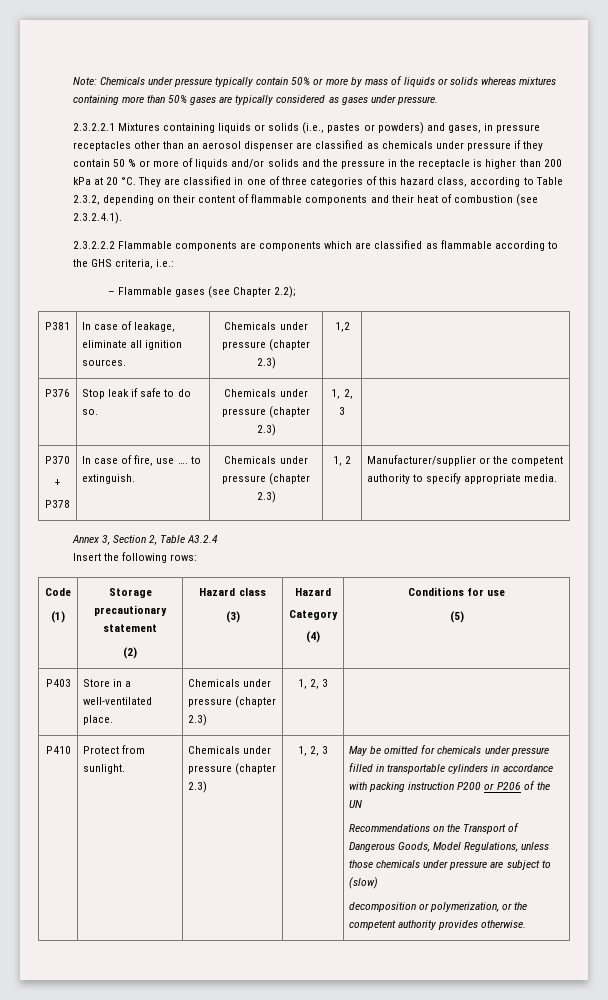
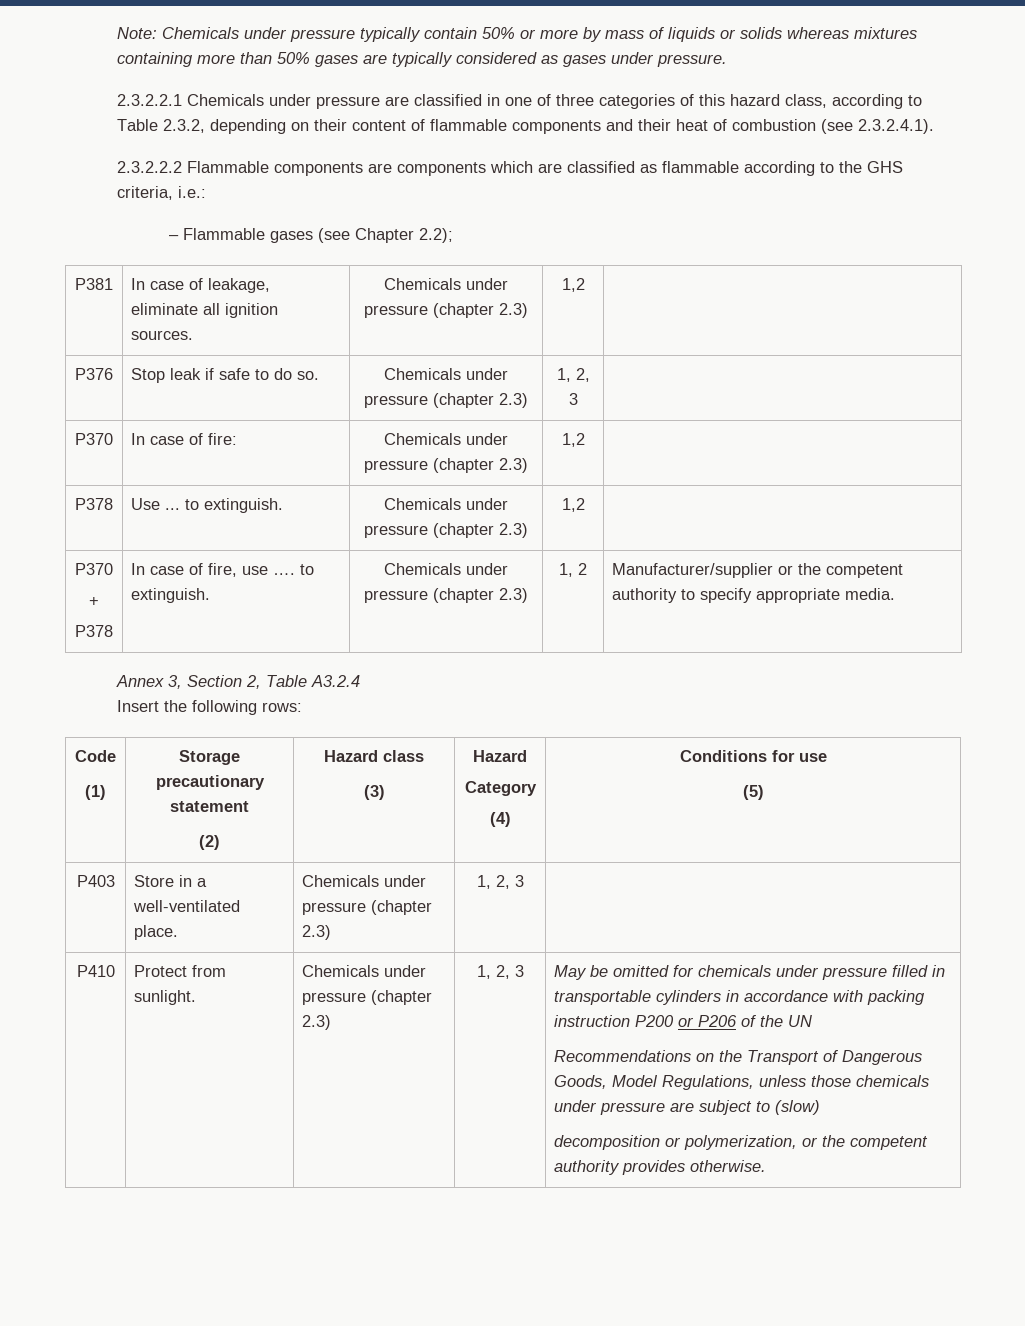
[117,122,541,134] [72,140,544,151] [72,158,562,169] [72,177,162,187] Mixtures containing liquids or solids (i.e., pastes or powders) and gases, in pressure receptacles other than an aerosol dispenser are classified as chemicals under pressure if they contain 50 % or more of liquids and/or solids and the pressure in the receptacle is higher than 200 kPa at 20 °C. They -> [186,94,380,109] Chemicals under pressure
(345, 411) none -> [75,433,113,445] [131,433,238,445] [384,433,508,445] [364,458,528,473] [561,433,585,447] [75,498,113,510] [131,498,284,513] [384,498,508,510] [364,523,528,538] [561,498,585,512] // P370 | In case of fire: | Chemicals under pressure (chapter 2.3) | 1,2 | // P378 | Use ... to extinguish. | Chemicals under pressure (chapter 2.3) | 1,2 |

